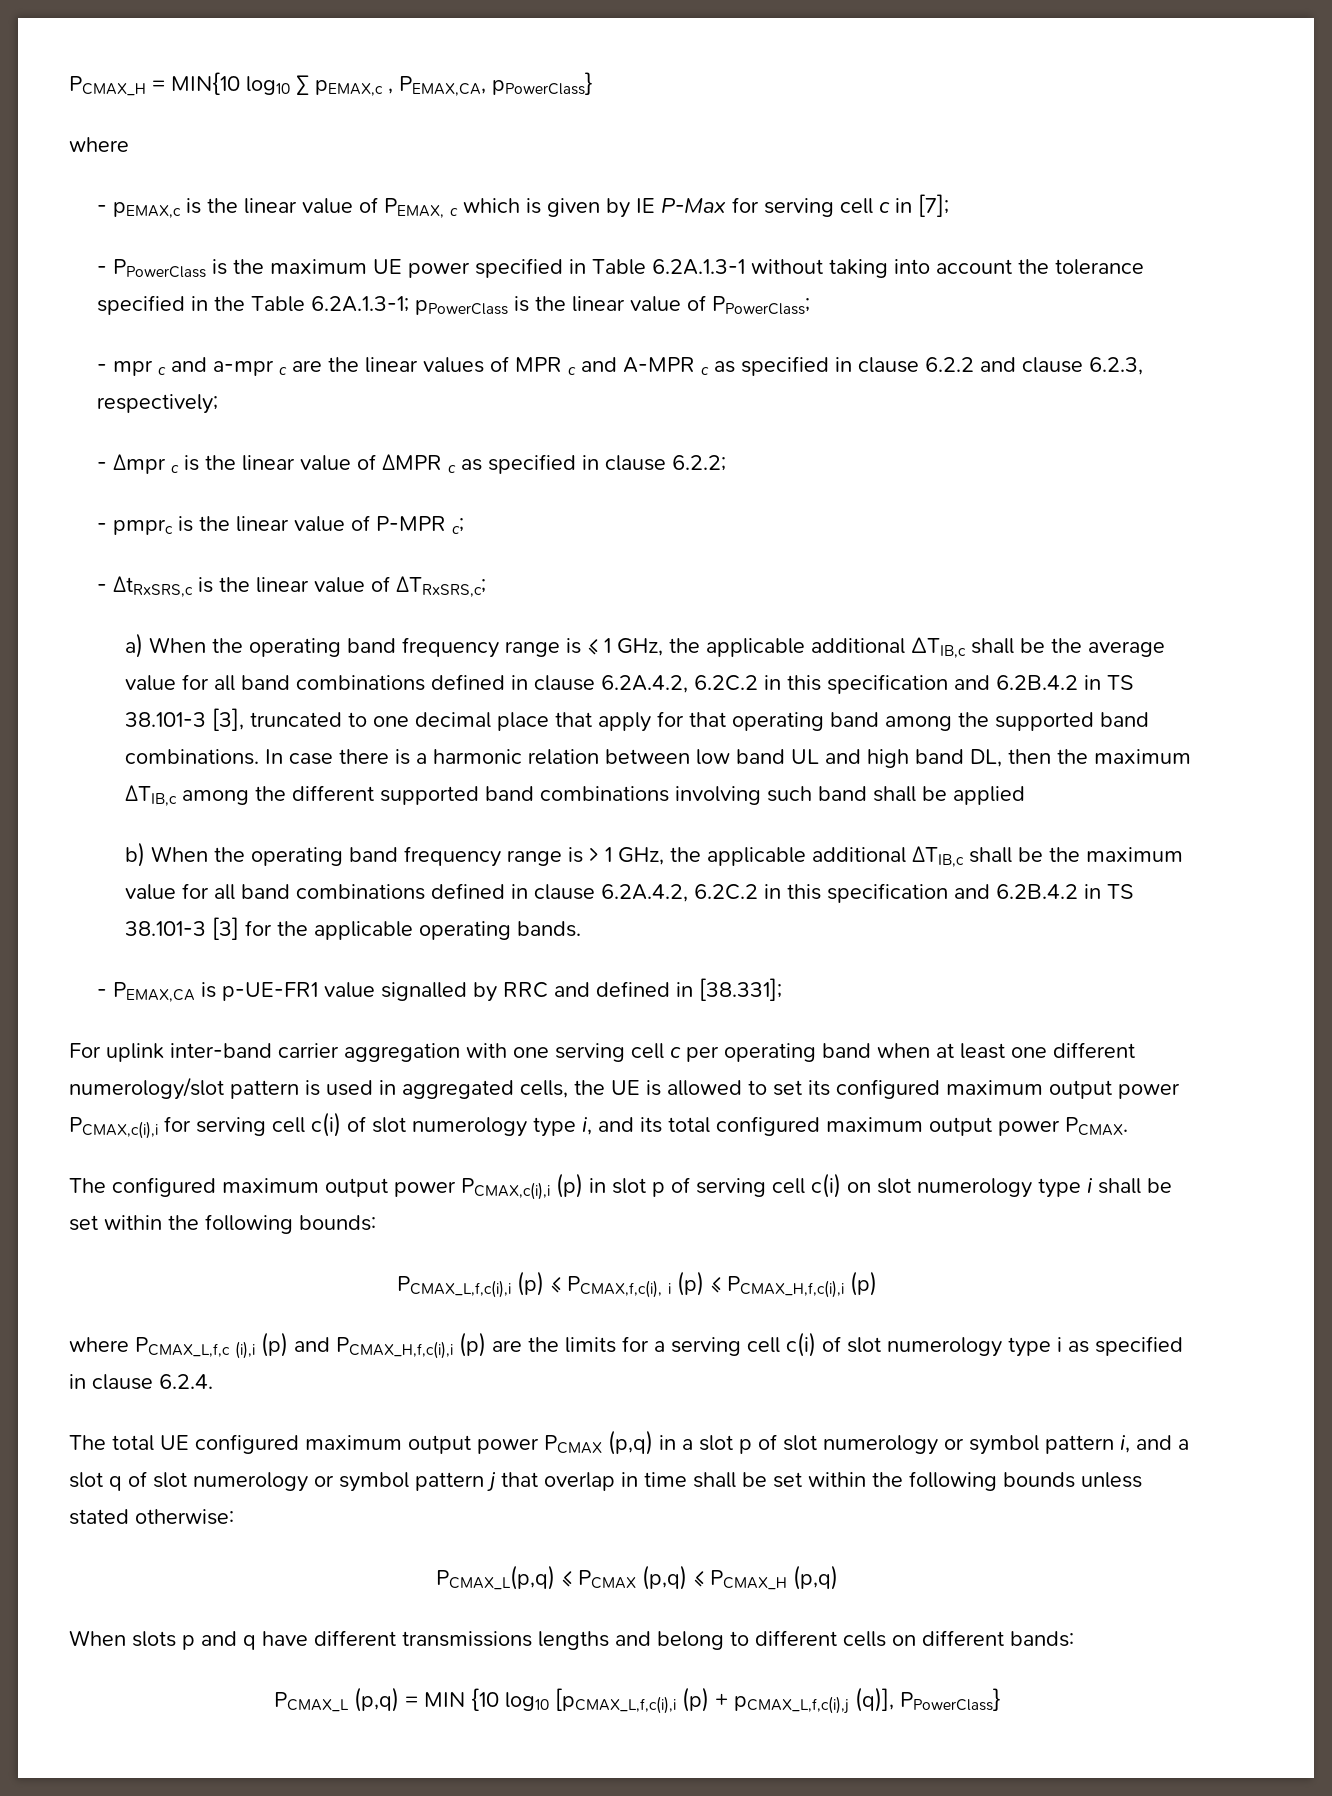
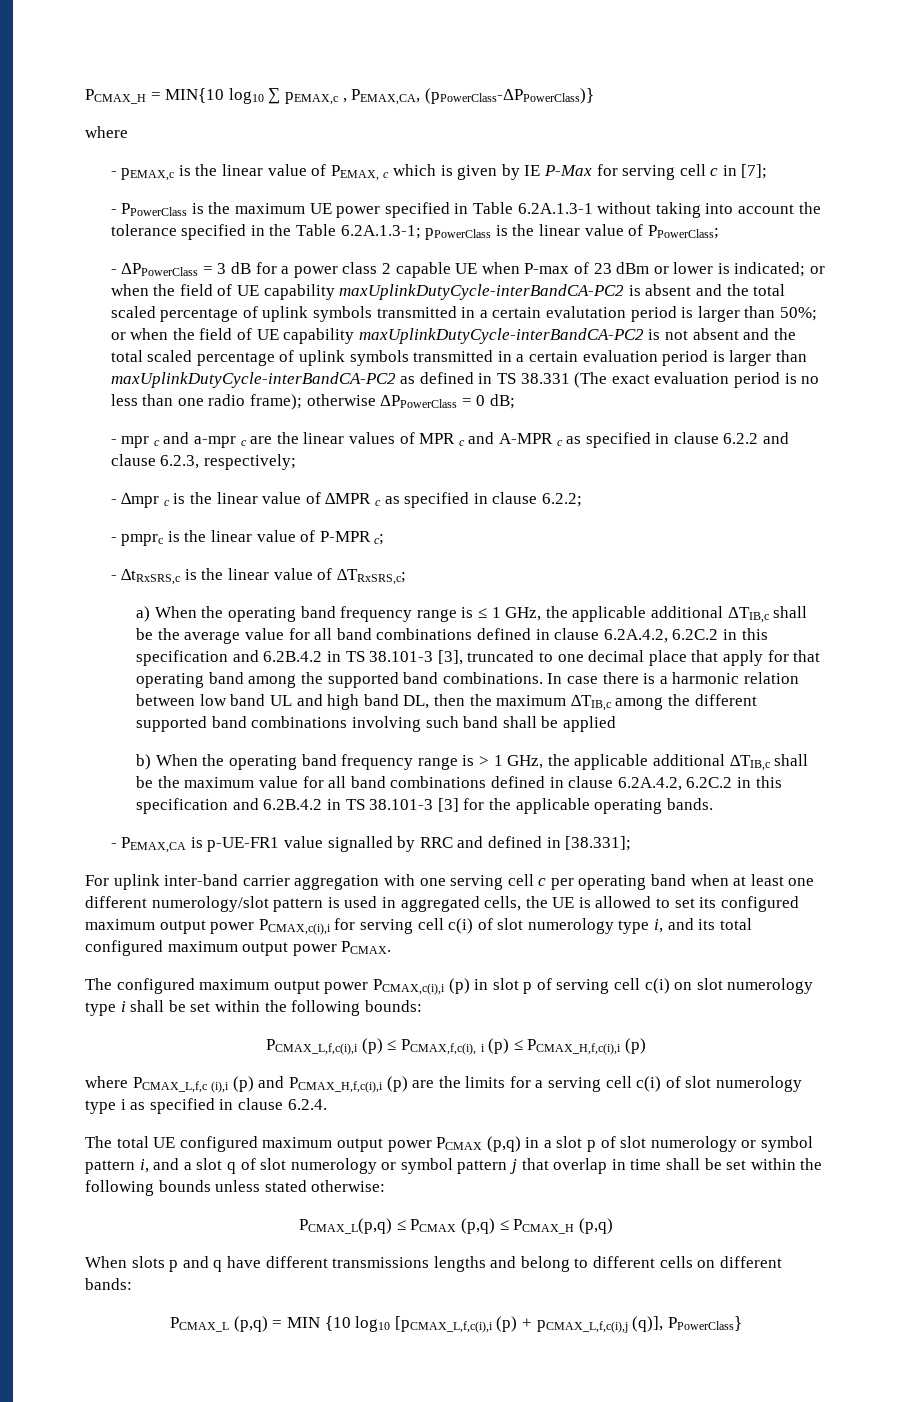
[492,72,593,95] pPowerClass} -> [424,88,594,104] (pPowerClass-ΔPPowerClass)}
(810, 305) none -> [110,262,826,278] [110,284,786,300] [110,306,817,322] [110,328,796,344] [110,350,807,366] [110,372,820,388] [110,394,515,410] // - ΔPPowerClass = 3 dB for a power class 2 capable UE when P-max of 23 dBm or lower is indicated; or when the field of UE capability maxUplinkDutyCycle-interBandCA-PC2 is absent and the total scaled percentage of uplink symbols transmitted in a certain evalutation period is larger than 50%; or when the field of UE capability maxUplinkDutyCycle-interBandCA-PC2 is not absent and the total scaled percentage of uplink symbols transmitted in a certain evaluation period is larger than maxUplinkDutyCycle-interBandCA-PC2 as defined in TS 38.331 (The exact evaluation period is no less than one radio frame); otherwise ΔPPowerClass = 0 dB;

